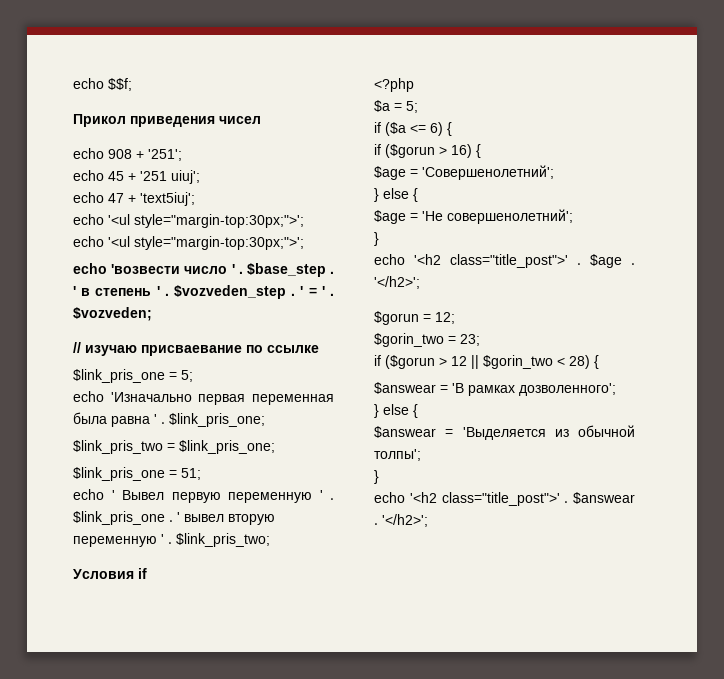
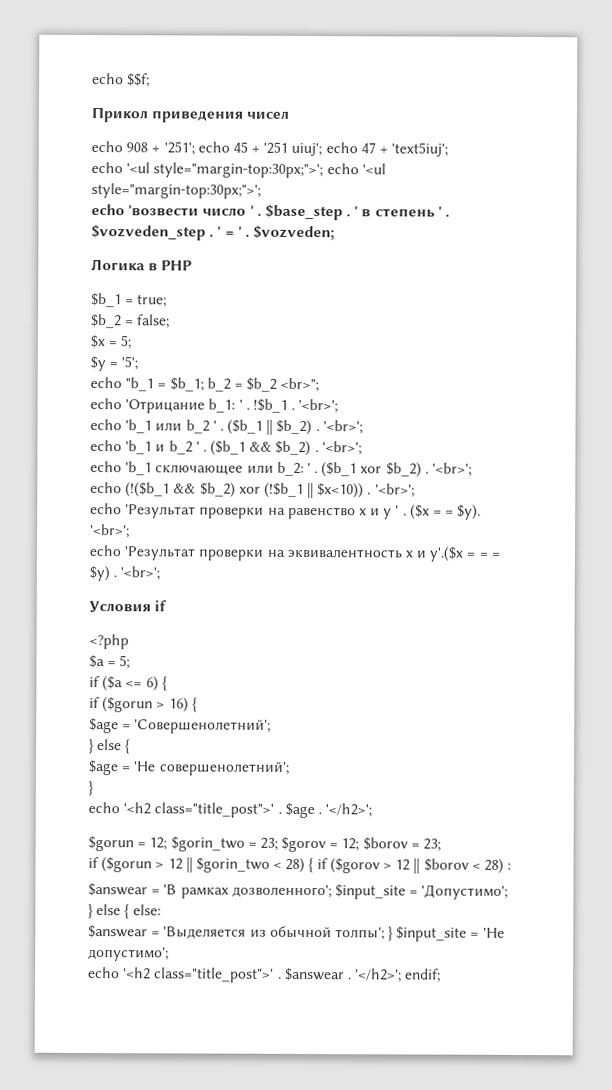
(182, 155) // -> (195, 148) none
(200, 177) // -> (323, 149) none
[73,342,319,356] [73,369,193,383] [73,391,334,405] [73,412,265,427] [73,440,275,454] [73,467,201,481] [73,489,334,503] [73,511,275,525] [73,533,270,547] // изучаю присваевание по ссылке // $link_pris_one = 5; // echo 'Изначально первая переменная была равна ' . $link_pris_one; // $link_pris_two = $link_pris_one; // $link_pris_one = 51; // echo ' Вывел первую переменную ' . $link_pris_one . ' вывел вторую переменную ' . $link_pris_two; -> [91,259,193,272] [91,293,168,308] [90,314,171,329] [90,335,132,350] [90,356,139,372] [90,377,320,393] [90,398,339,414] [90,419,363,436] [90,440,362,457] [90,461,473,478] [90,482,415,499] [90,503,482,520] [90,524,130,539] [89,545,500,562] [89,566,161,582] Логика в PHP // $b_1 = true; // $b_2 = false; // $x = 5; // $y = '5'; // echo "b_1 = $b_1; b_2 = $b_2 <br>"; // echo 'Отрицание b_1: ' . !$b_1 . '<br>'; // echo 'b_1 или b_2 ' . ($b_1 || $b_2) . '<br>'; // echo 'b_1 и b_2 ' . ($b_1 && $b_2) . '<br>'; // echo 'b_1 сключающее или b_2: ' . ($b_1 xor $b_2) . '<br>'; // echo (!($b_1 && $b_2) xor (!$b_1 || $x<10)) . '<br>'; // echo 'Результат проверки на равенство х и у ' . ($x = = $y). '<br>'; // echo 'Результат проверки на эквивалентность х и у'.($x = = = $y) . '<br>';
(455, 318) // -> (168, 844) none
(480, 340) none -> [281,836,442,853] $gorov = 12; $borov = 23;
(599, 362) none -> [316,858,512,874] if ($gorov > 12 || $borov < 28) :
[374,404,418,418] // } else { -> [334,884,509,900] [88,904,161,920] $input_site = 'Допустимо'; // } else { else:
[374,470,379,484] // } -> [388,926,505,942] [88,947,169,962] } $input_site = 'Не допустимо';
(428, 520) none -> [405,968,442,983] endif;

